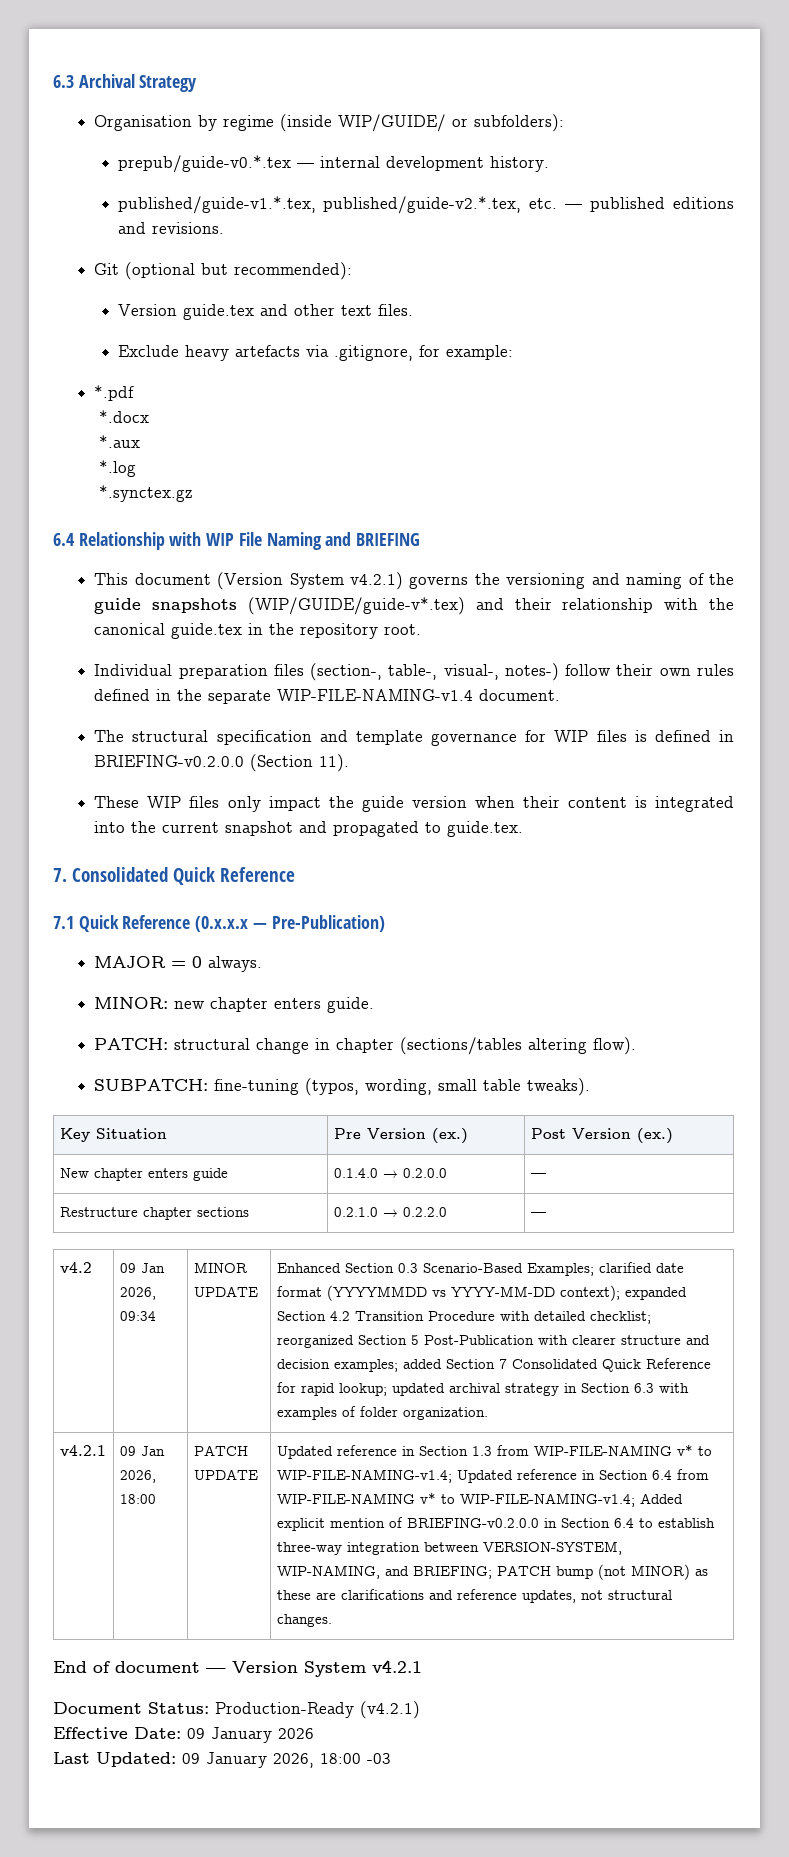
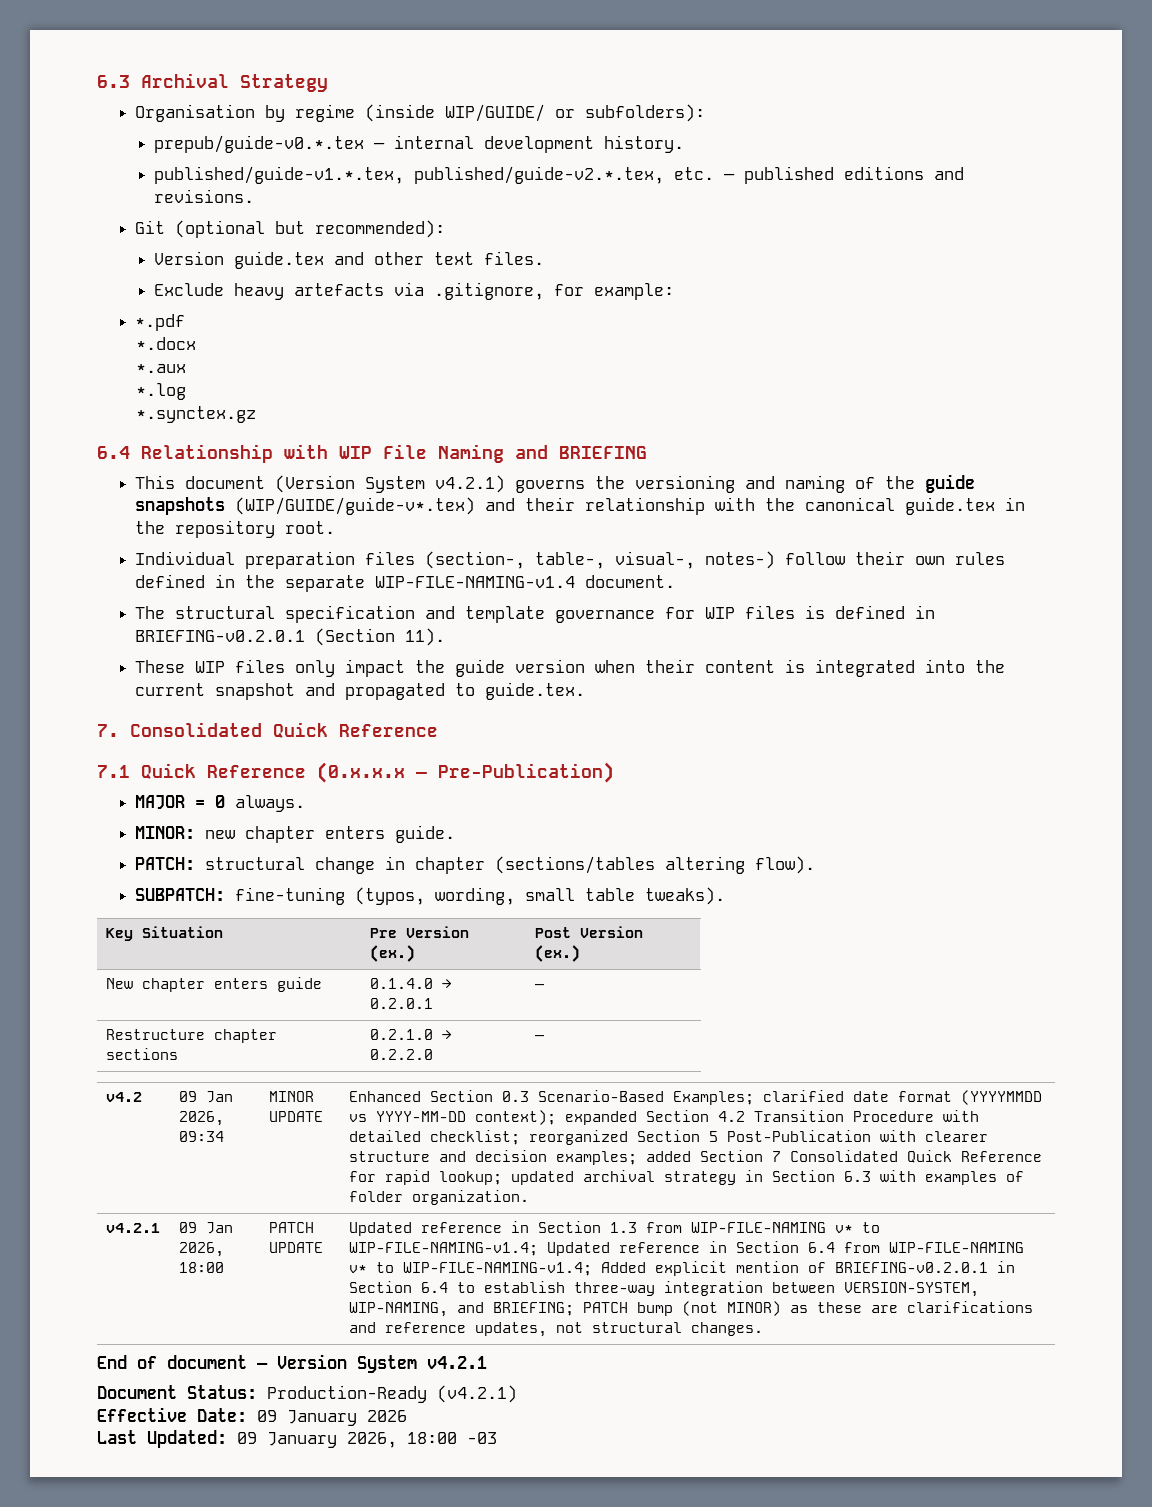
[94,755,245,767] BRIEFING-v0.2.0.0 -> [134,630,305,642] BRIEFING-v0.2.0.1
[402,1168,447,1178] 0.2.0.0 -> [370,998,434,1009] 0.2.0.1
[406,1518,539,1528] BRIEFING-v0.2.0.0 -> [835,1262,989,1273] BRIEFING-v0.2.0.1

